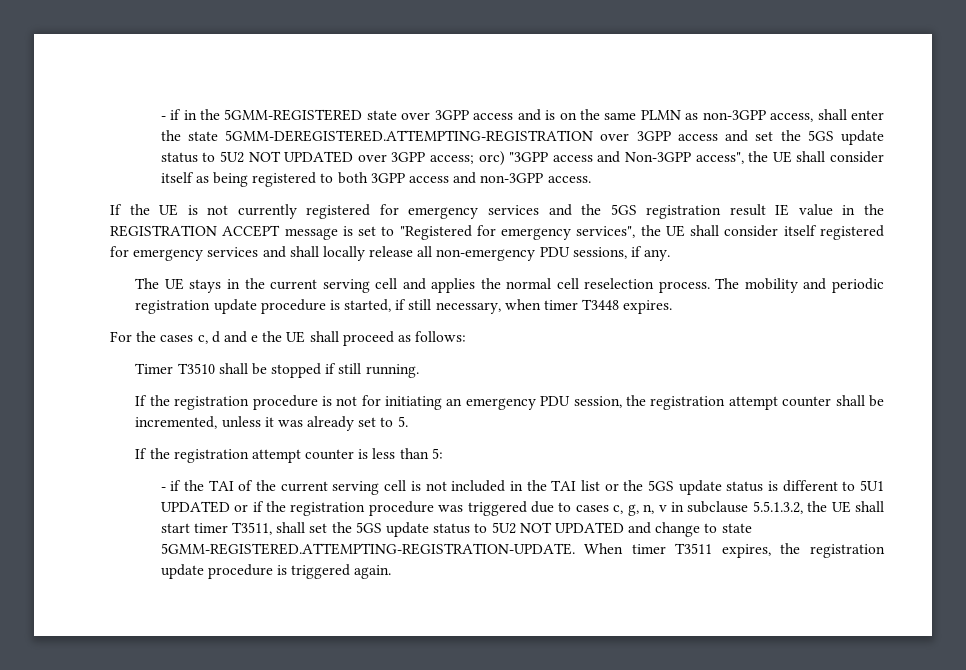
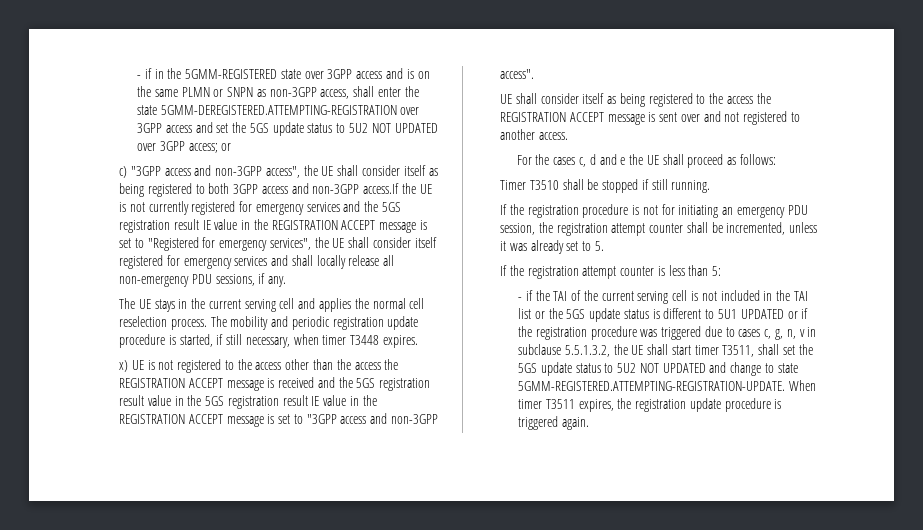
(681, 115) none -> [213,87,254,97] or SNPN
[478,151,691,166] orc) "3GPP access and Non-3GPP -> [221,143,232,151] [118,165,263,178] or // c) "3GPP access and non-3GPP
[547,176,591,183] [110,204,122,215] access. // If -> [363,183,400,194] access.If
(673, 307) none -> [118,359,399,373] [118,377,431,391] [118,395,377,409] [118,413,438,427] [499,69,534,79] [499,93,771,107] [499,111,800,125] [499,129,568,140] // x) UE is not registered to the access other than the access the REGISTRATION ACCEPT message is received and the 5GS registration result value in the 5GS registration result IE value in the REGISTRATION ACCEPT message is set to "3GPP access and non-3GPP access". // UE shall consider itself as being registered to the access the REGISTRATION ACCEPT message is sent over and not registered to another access.

